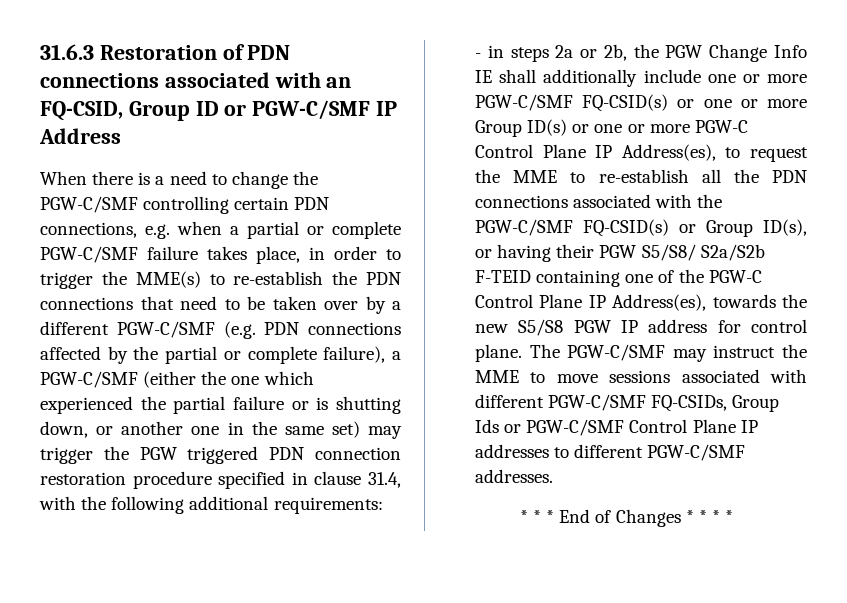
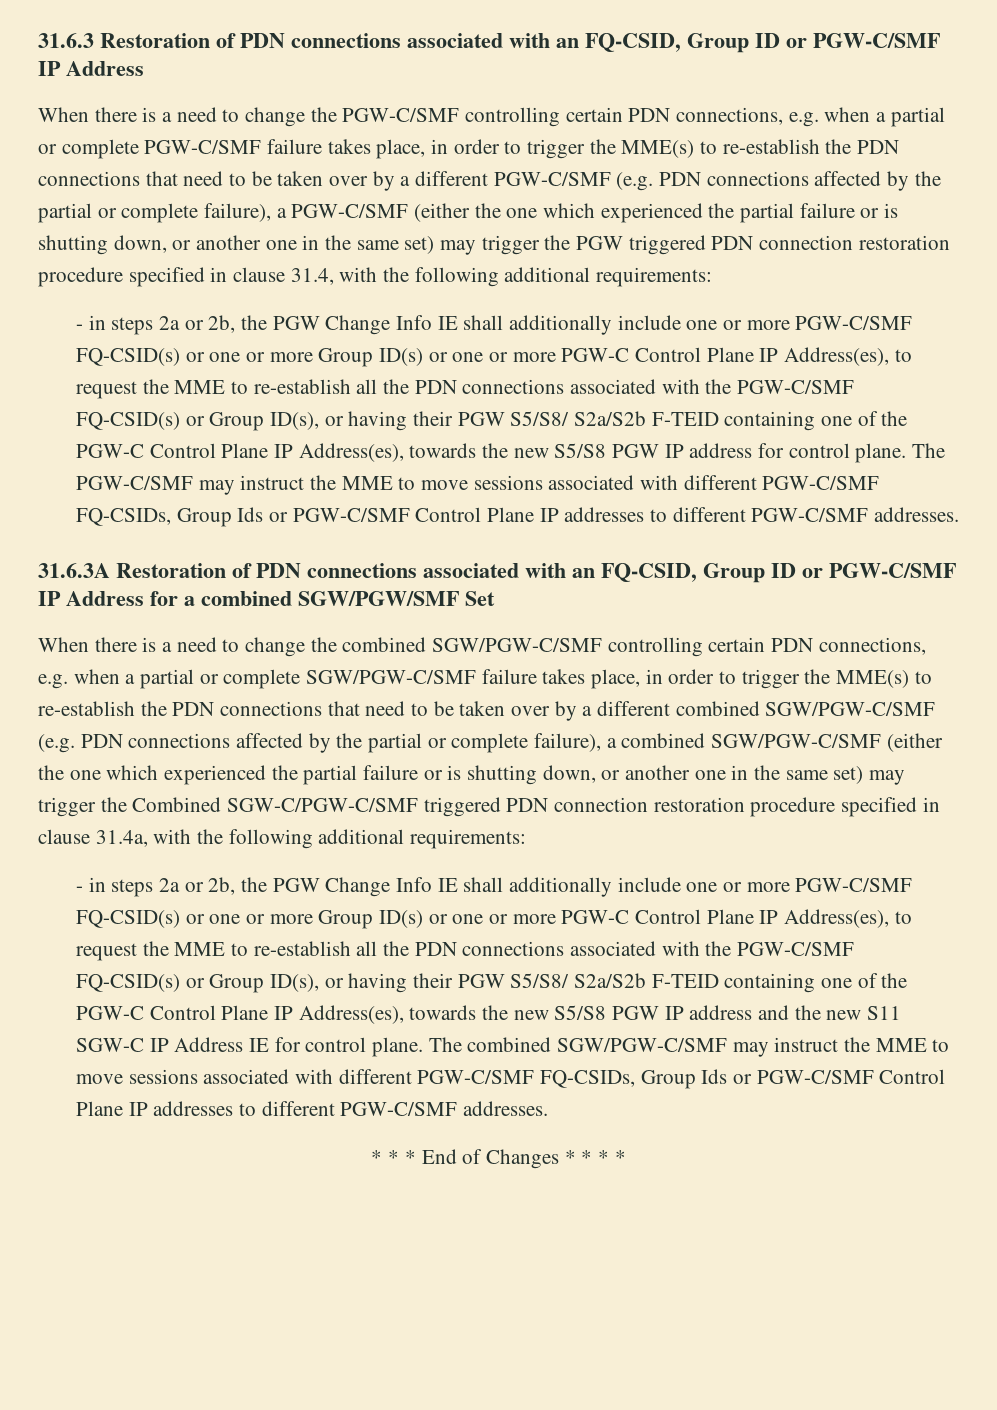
(554, 476) none -> [38,563,956,583] [38,591,495,606] [38,637,926,657] [38,669,932,689] [38,701,936,721] [38,733,943,753] [38,765,906,785] [38,797,940,817] [38,829,527,849] [75,877,913,897] [75,909,912,929] [75,941,854,961] [75,973,908,993] [75,1005,901,1024] [75,1037,950,1057] [75,1069,946,1089] [75,1101,548,1116] // 31.6.3A Restoration of PDN connections associated with an FQ-CSID, Group ID or PGW-C/SMF IP Address for a combined SGW/PGW/SMF Set // When there is a need to change the combined SGW/PGW-C/SMF controlling certain PDN connections, e.g. when a partial or complete SGW/PGW-C/SMF failure takes place, in order to trigger the MME(s) to re-establish the PDN connections that need to be taken over by a different combined SGW/PGW-C/SMF (e.g. PDN connections affected by the partial or complete failure), a combined SGW/PGW-C/SMF (either the one which experienced the partial failure or is shutting down, or another one in the same set) may trigger the Combined SGW-C/PGW-C/SMF triggered PDN connection restoration procedure specified in clause 31.4a, with the following additional requirements: // - in steps 2a or 2b, the PGW Change Info IE shall additionally include one or more PGW-C/SMF FQ-CSID(s) or one or more Group ID(s) or one or more PGW-C Control Plane IP Address(es), to request the MME to re-establish all the PDN connections associated with the PGW-C/SMF FQ-CSID(s) or Group ID(s), or having their PGW S5/S8/ S2a/S2b F-TEID containing one of the PGW-C Control Plane IP Address(es), towards the new S5/S8 PGW IP address and the new S11 SGW-C IP Address IE for control plane. The combined SGW/PGW-C/SMF may instruct the MME to move sessions associated with different PGW-C/SMF FQ-CSIDs, Group Ids or PGW-C/SMF Control Plane IP addresses to different PGW-C/SMF addresses.

